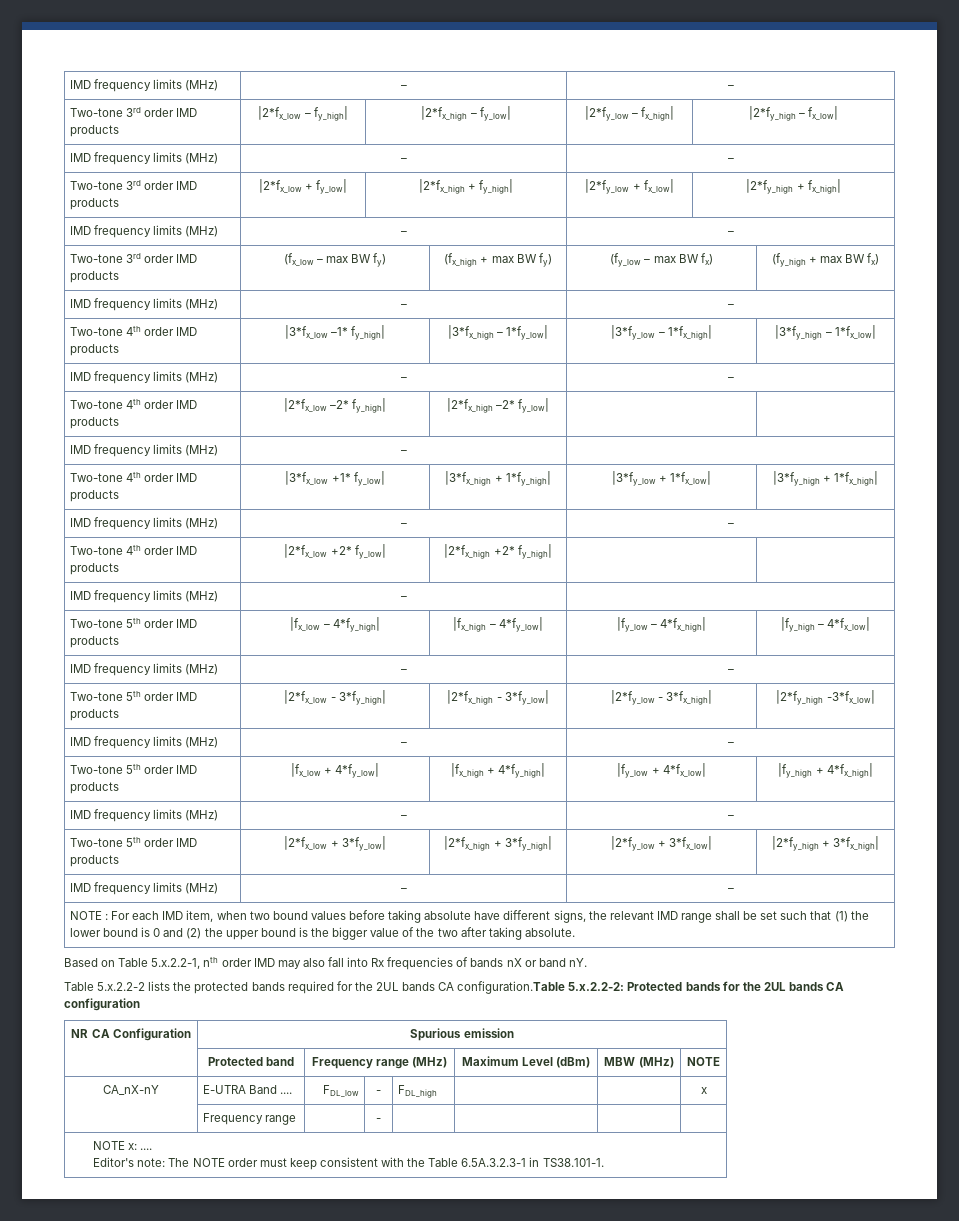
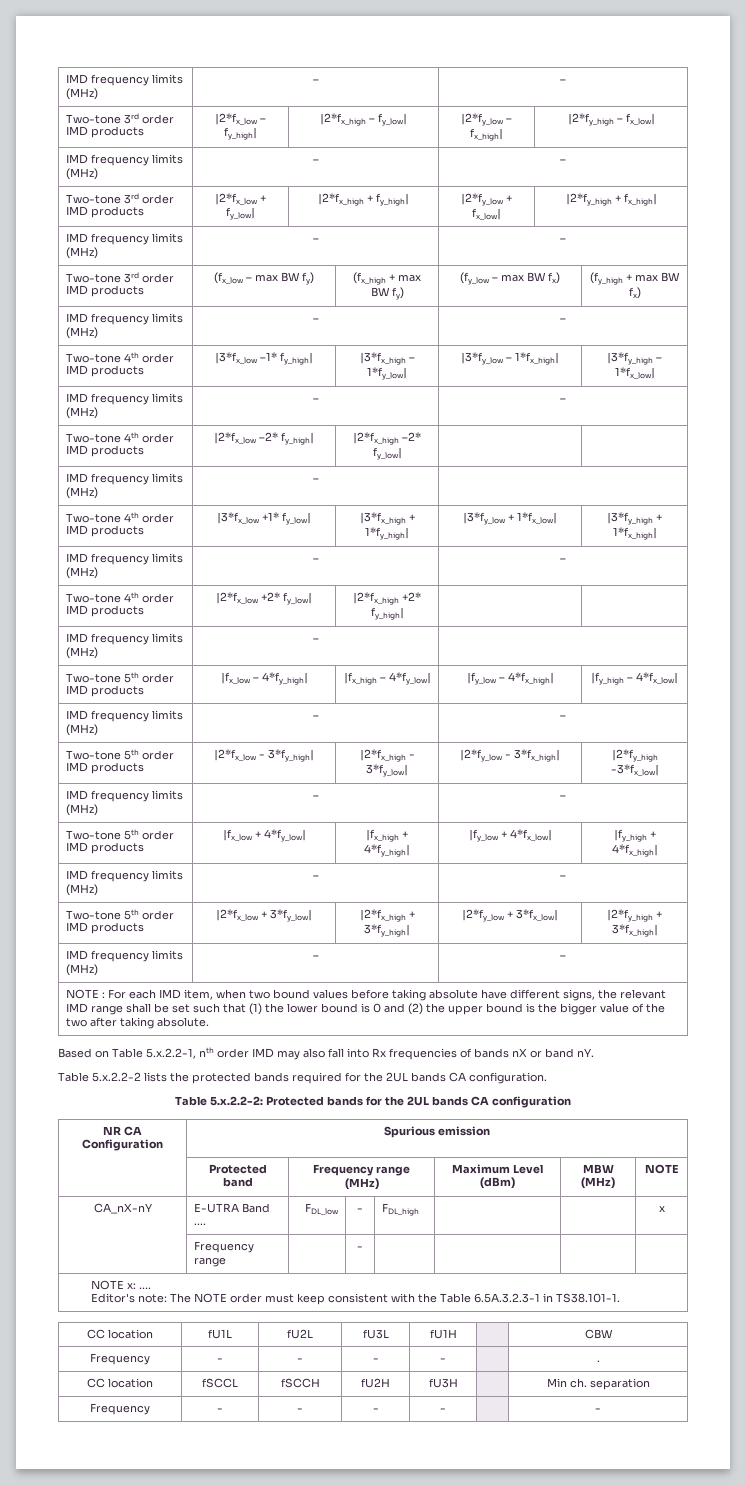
[457,981,566,994] configuration.Table -> [469,1072,547,1084] [175,1096,207,1106] configuration. // Table
(604, 1162) none -> [87,1329,153,1339] [208,1329,232,1339] [287,1329,313,1339] [362,1329,389,1339] [429,1329,457,1339] [584,1329,613,1339] [90,1353,150,1365] [217,1358,223,1362] [297,1358,303,1362] [372,1358,379,1362] [440,1358,446,1362] [596,1360,600,1362] [87,1378,153,1388] [202,1378,238,1388] [280,1378,320,1388] [361,1378,390,1388] [428,1378,458,1388] [546,1378,650,1390] [90,1403,150,1415] [217,1408,223,1412] [297,1408,303,1412] [372,1408,379,1412] [440,1408,446,1412] [595,1408,601,1412] // CC location | fU1L | fU2L | fU3L | fU1H | | CBW // Frequency | - | - | - | - | | . // CC location | fSCCL | fSCCH | fU2H | fU3H | | Min ch. separation // Frequency | - | - | - | - | | -

